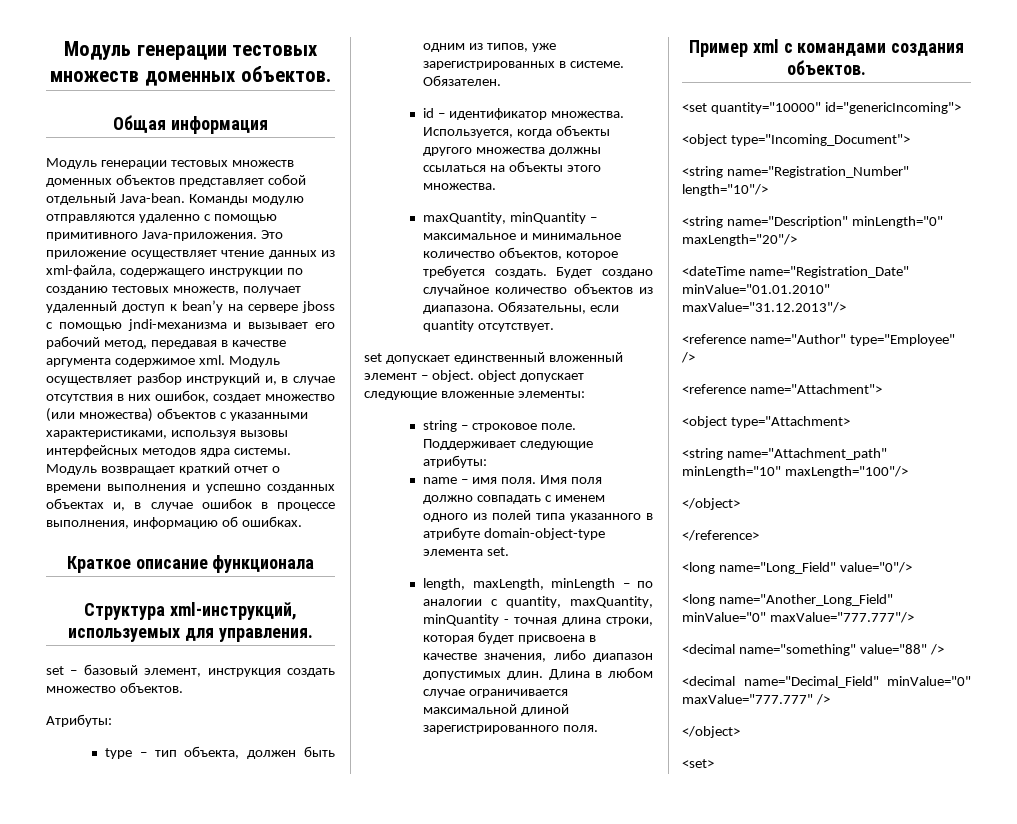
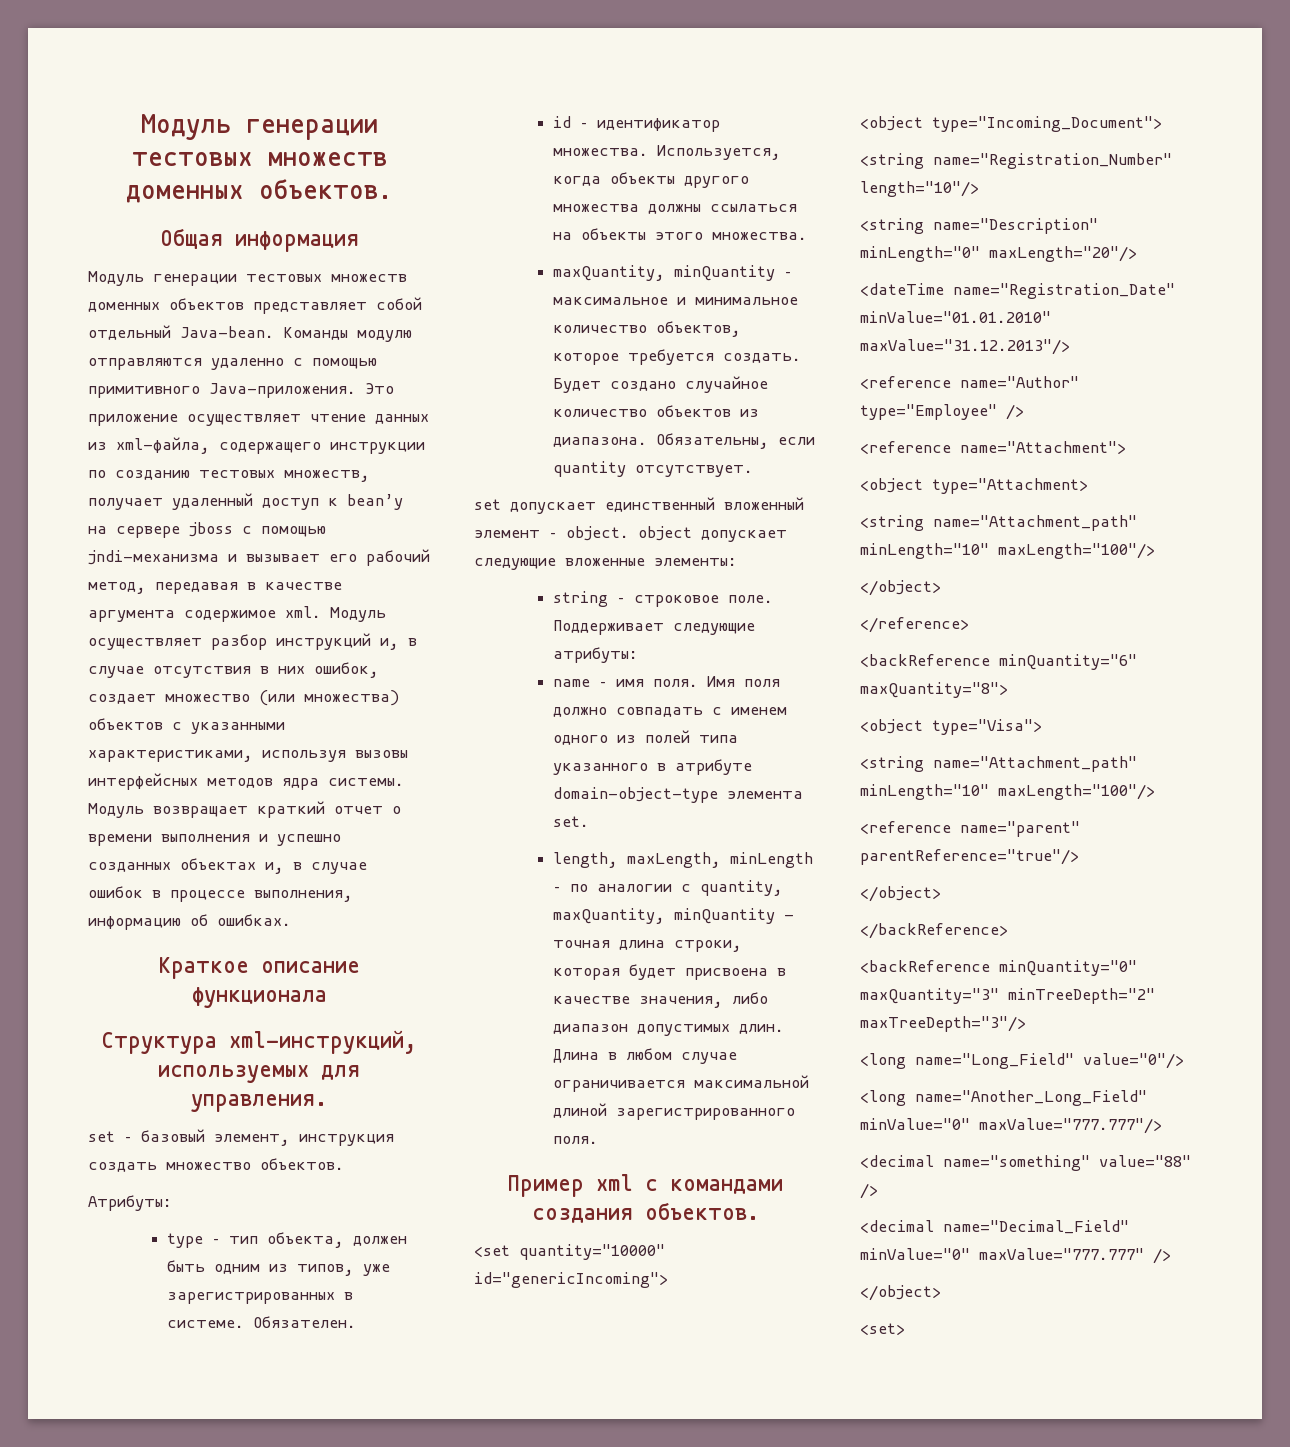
(759, 535) none -> [860,654,1137,670] [860,682,1008,698] [860,719,1042,735] [860,756,1137,772] [860,784,1155,800] [860,821,1080,837] [860,849,1079,865] [860,886,941,902] [860,923,1008,939] [860,960,1137,976] [860,988,1155,1004] [860,1016,1026,1032] // <backReference minQuantity="6" maxQuantity="8"> // <object type="Visa"> // <string name="Attachment_path" minLength="10" maxLength="100"/> // <reference name="parent" parentReference="true"/> // </object> // </backReference> // <backReference minQuantity="0" maxQuantity="3" minTreeDepth="2" maxTreeDepth="3"/>

